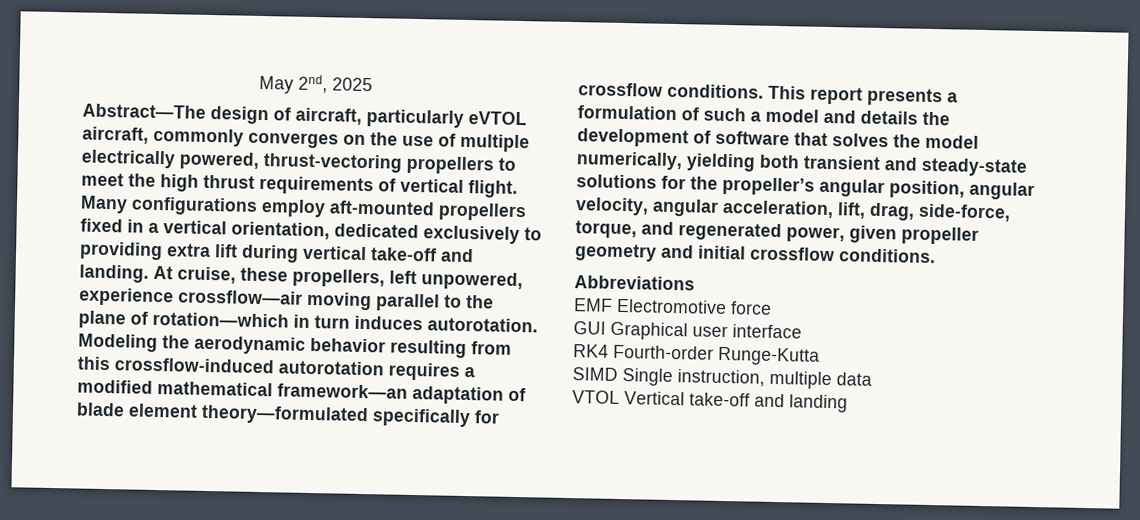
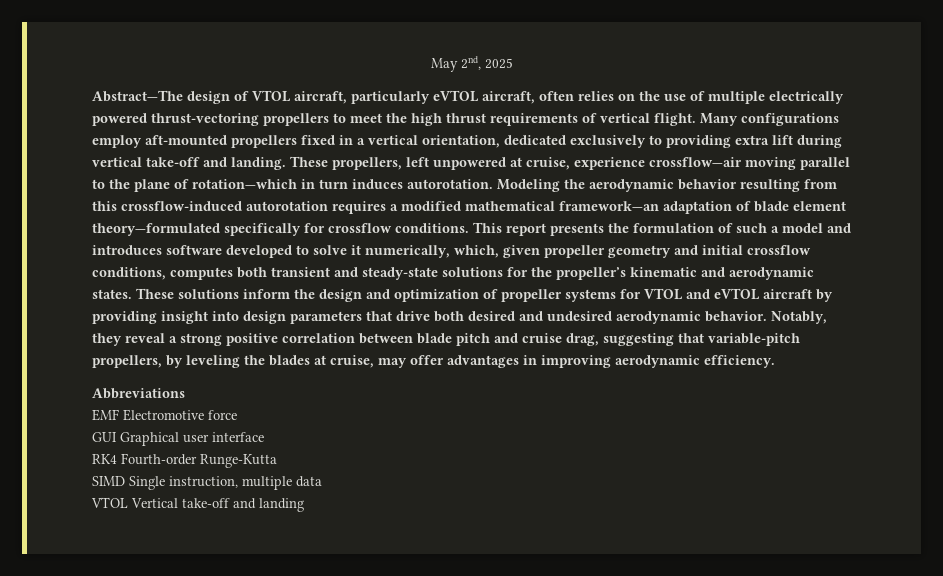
(291, 114) none -> [252,90,291,102] VTOL
[153,127,339,149] commonly converges -> [539,91,614,101] often relies
[179,151,260,170] powered, -> [92,113,147,126] powered
[153,265,523,291] At cruise, these propellers, left unpowered, -> [290,156,570,170] These propellers, left unpowered at cruise,
[947,92,958,103] a -> [608,223,629,233] the
[860,110,950,126] [577,128,979,149] [576,151,756,172] details the development of software that solves the model numerically, yielding -> [92,245,811,258] [92,267,233,280] introduces software developed to solve it numerically, which, given propeller geometry and initial crossflow conditions, computes
[819,178,1035,200] [575,197,1011,222] [575,220,979,245] [574,243,936,264] angular position, angular velocity, angular acceleration, lift, drag, side-force, torque, and regenerated power, given propeller geometry and initial crossflow conditions. -> [630,267,814,280] [92,288,833,302] [92,311,827,324] [92,333,800,346] [92,355,775,368] kinematic and aerodynamic states. These solutions inform the design and optimization of propeller systems for VTOL and eVTOL aircraft by providing insight into design parameters that drive both desired and undesired aerodynamic behavior. Notably, they reveal a strong positive correlation between blade pitch and cruise drag, suggesting that variable-pitch propellers, by leveling the blades at cruise, may offer advantages in improving aerodynamic efficiency.

